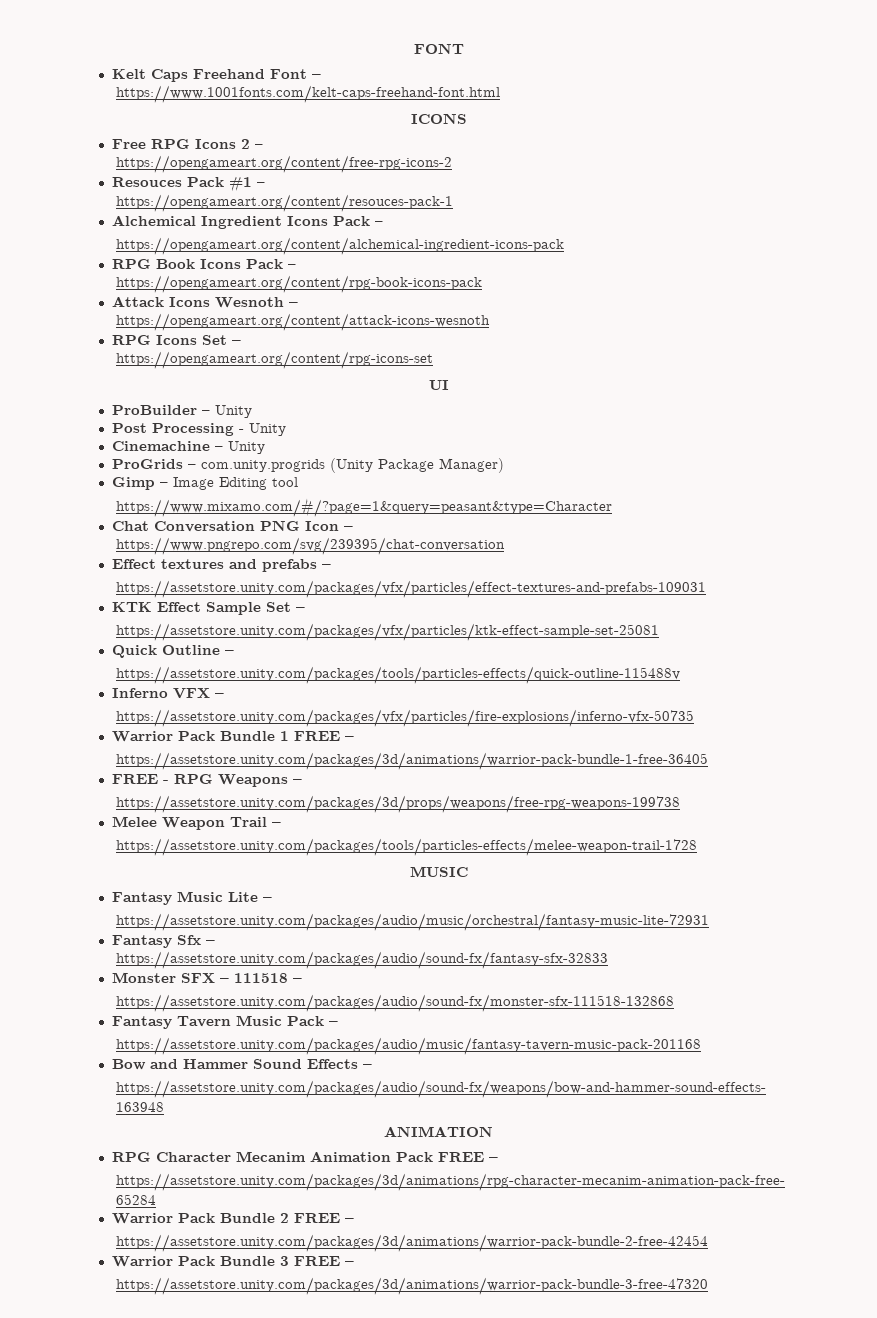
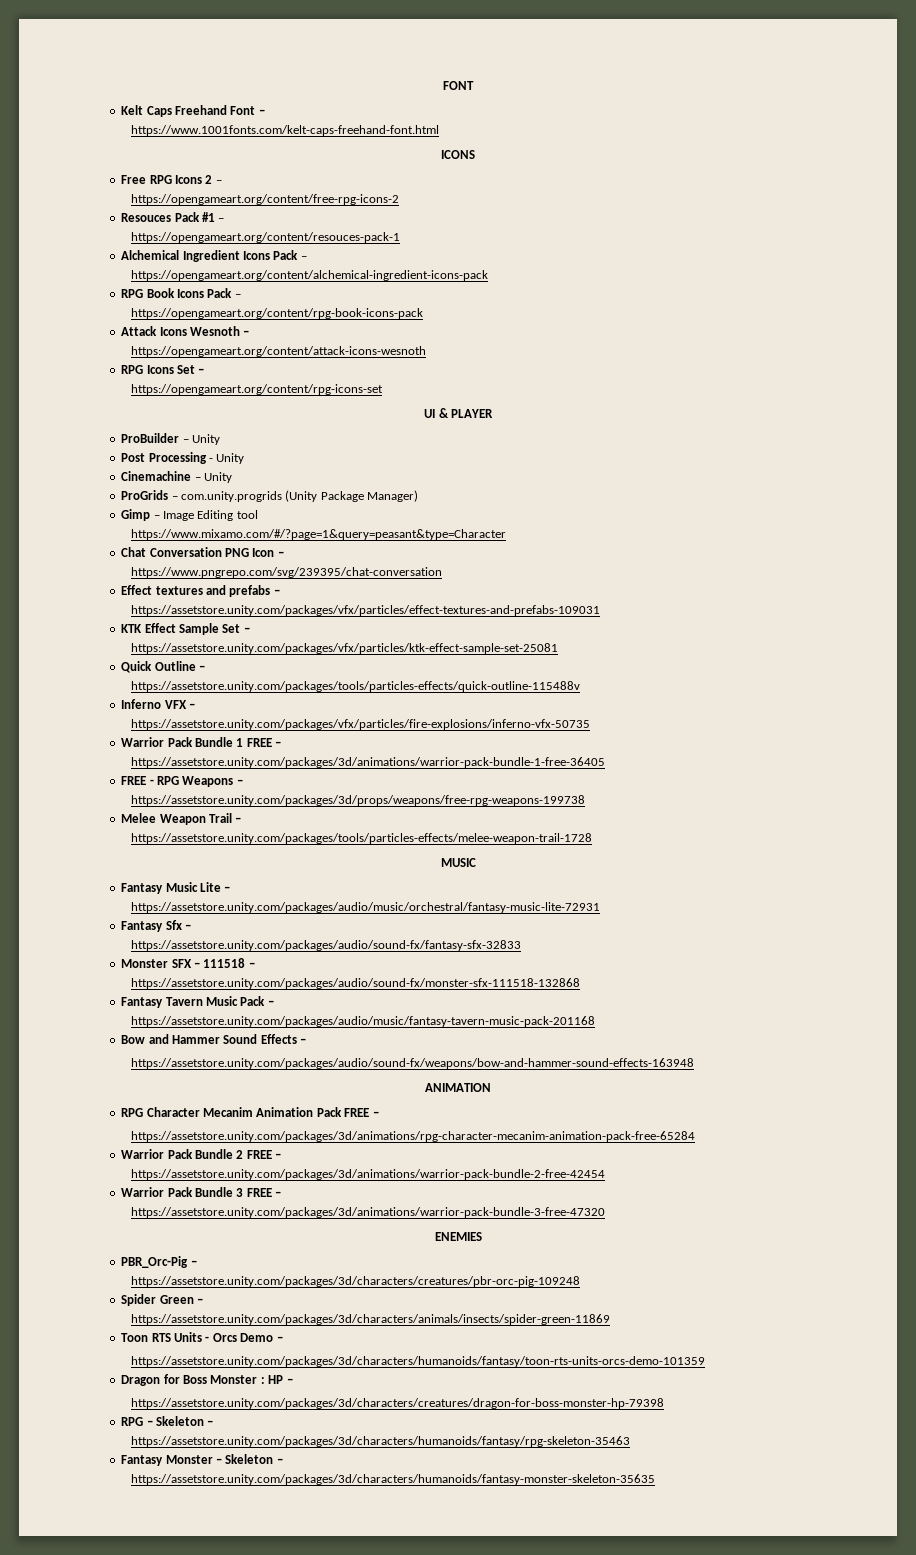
(449, 385) none -> [438,408,493,418] & PLAYER
(709, 1286) none -> [434,1232,482,1241] [121,1256,197,1268] [131,1276,581,1287] [121,1294,204,1306] [131,1314,611,1325] [121,1332,283,1342] [131,1356,706,1367] [121,1374,293,1386] [131,1398,665,1409] [121,1416,214,1426] [131,1436,631,1447] [121,1454,283,1466] [131,1474,656,1485] // ENEMIES // PBR_Orc-Pig – // https://assetstore.unity.com/packages/3d/characters/creatures/pbr-orc-pig-109248 // Spider Green – // https://assetstore.unity.com/packages/3d/characters/animals/insects/spider-green-11869 // Toon RTS Units - Orcs Demo – // https://assetstore.unity.com/packages/3d/characters/humanoids/fantasy/toon-rts-units-orcs-demo-101359 // Dragon for Boss Monster : HP – // https://assetstore.unity.com/packages/3d/characters/creatures/dragon-for-boss-monster-hp-79398 // RPG – Skeleton – // https://assetstore.unity.com/packages/3d/characters/humanoids/fantasy/rpg-skeleton-35463 // Fantasy Monster – Skeleton – // https://assetstore.unity.com/packages/3d/characters/humanoids/fantasy-monster-skeleton-35635

